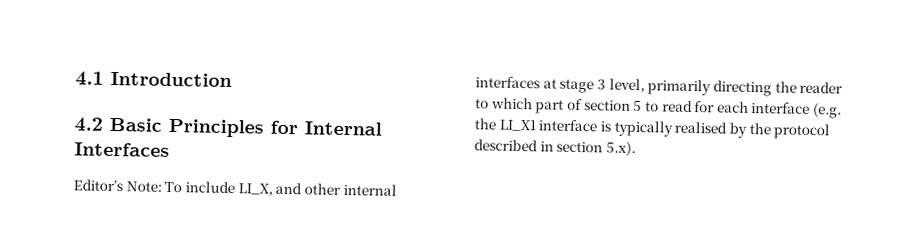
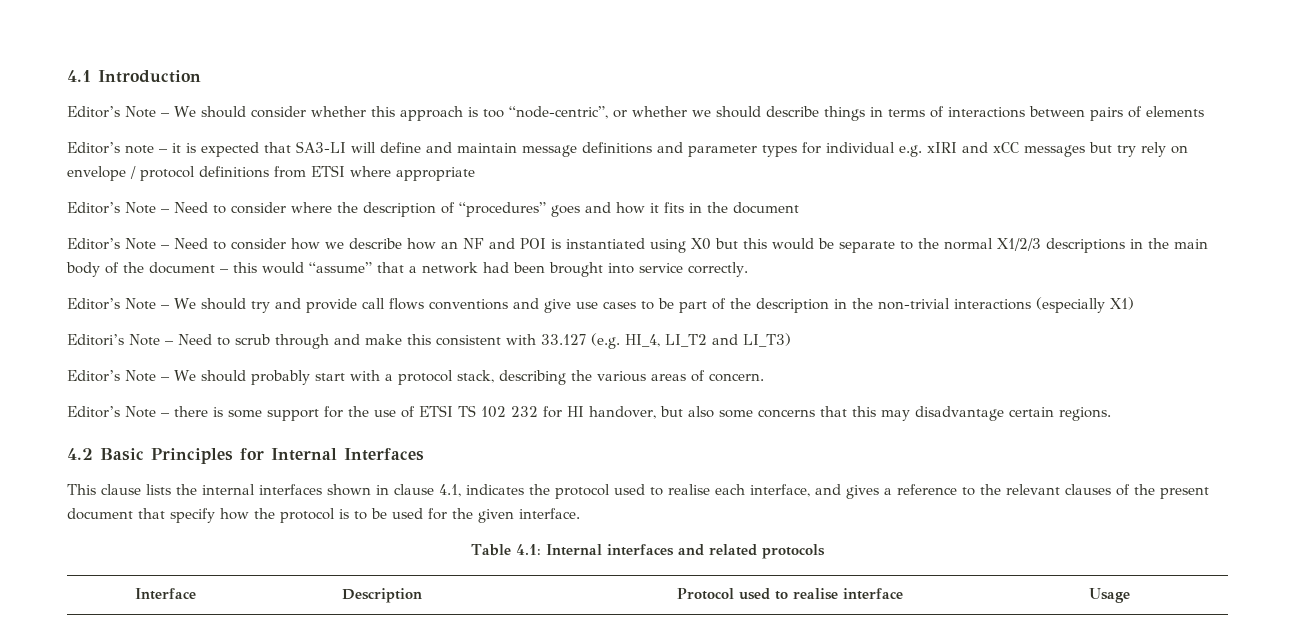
(232, 79) none -> [67,106,1204,121] [67,141,1188,157] [67,165,475,181] [67,202,799,217] [67,238,1208,253] [66,262,748,277] [67,297,1134,313] [67,333,791,349] [67,370,764,385] [67,405,1111,421] // Editor’s Note – We should consider whether this approach is too “node-centric”, or whether we should describe things in terms of interactions between pairs of elements // Editor’s note – it is expected that SA3-LI will define and maintain message definitions and parameter types for individual e.g. xIRI and xCC messages but try rely on envelope / protocol definitions from ETSI where appropriate // Editor’s Note – Need to consider where the description of “procedures” goes and how it fits in the document // Editor’s Note – Need to consider how we describe how an NF and POI is instantiated using X0 but this would be separate to the normal X1/2/3 descriptions in the main body of the document – this would “assume” that a network had been brought into service correctly. // Editor’s Note – We should try and provide call flows conventions and give use cases to be part of the description in the non-trivial interactions (especially X1) // Editori’s Note – Need to scrub through and make this consistent with 33.127 (e.g. HI_4, LI_T2 and LI_T3) // Editor’s Note – We should probably start with a protocol stack, describing the various areas of concern. // Editor’s Note – there is some support for the use of ETSI TS 102 232 for HI handover, but also some concerns that this may disadvantage certain regions.
[73,179,397,196] [475,76,844,97] [475,97,843,119] [474,118,831,140] [474,139,636,157] Editor’s Note: To include LI_X, and other internal interfaces at stage 3 level, primarily directing the reader to which part of section 5 to read for each interface (e.g. the LI_X1 interface is typically realised by the protocol described in section 5.x). -> [67,484,1209,499] [67,508,580,523] [471,544,825,559] [134,588,196,600] [342,588,423,603] [676,588,903,600] [1088,588,1130,603] This clause lists the internal interfaces shown in clause 4.1, indicates the protocol used to realise each interface, and gives a reference to the relevant clauses of the present document that specify how the protocol is to be used for the given interface. // Table 4.1: Internal interfaces and related protocols // Interface | Description | Protocol used to realise interface | Usage

